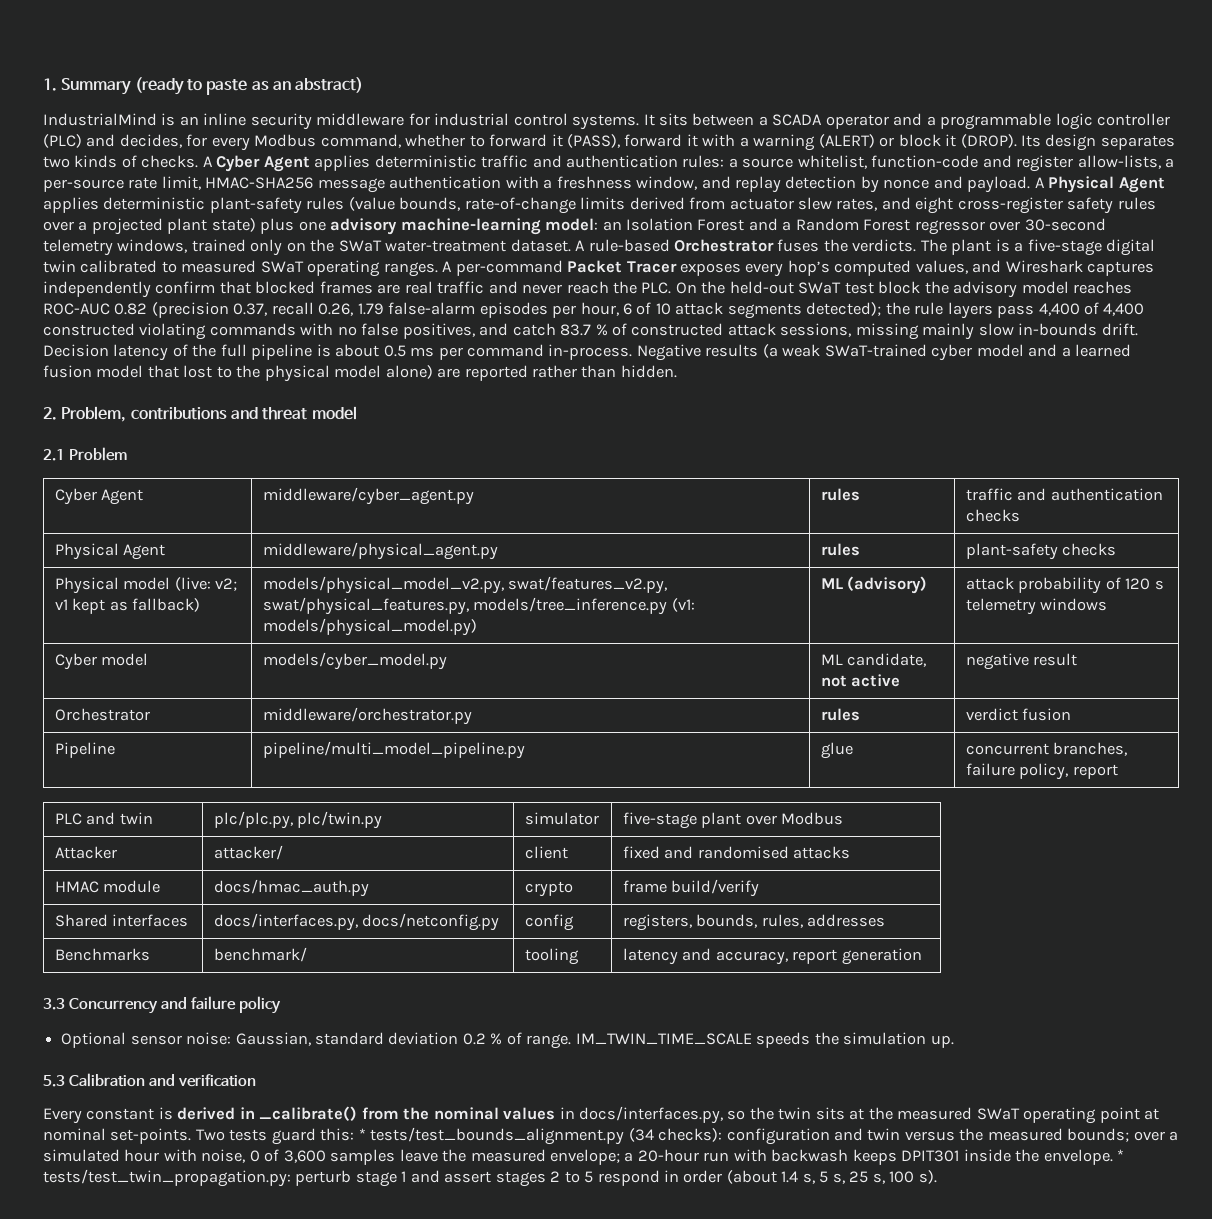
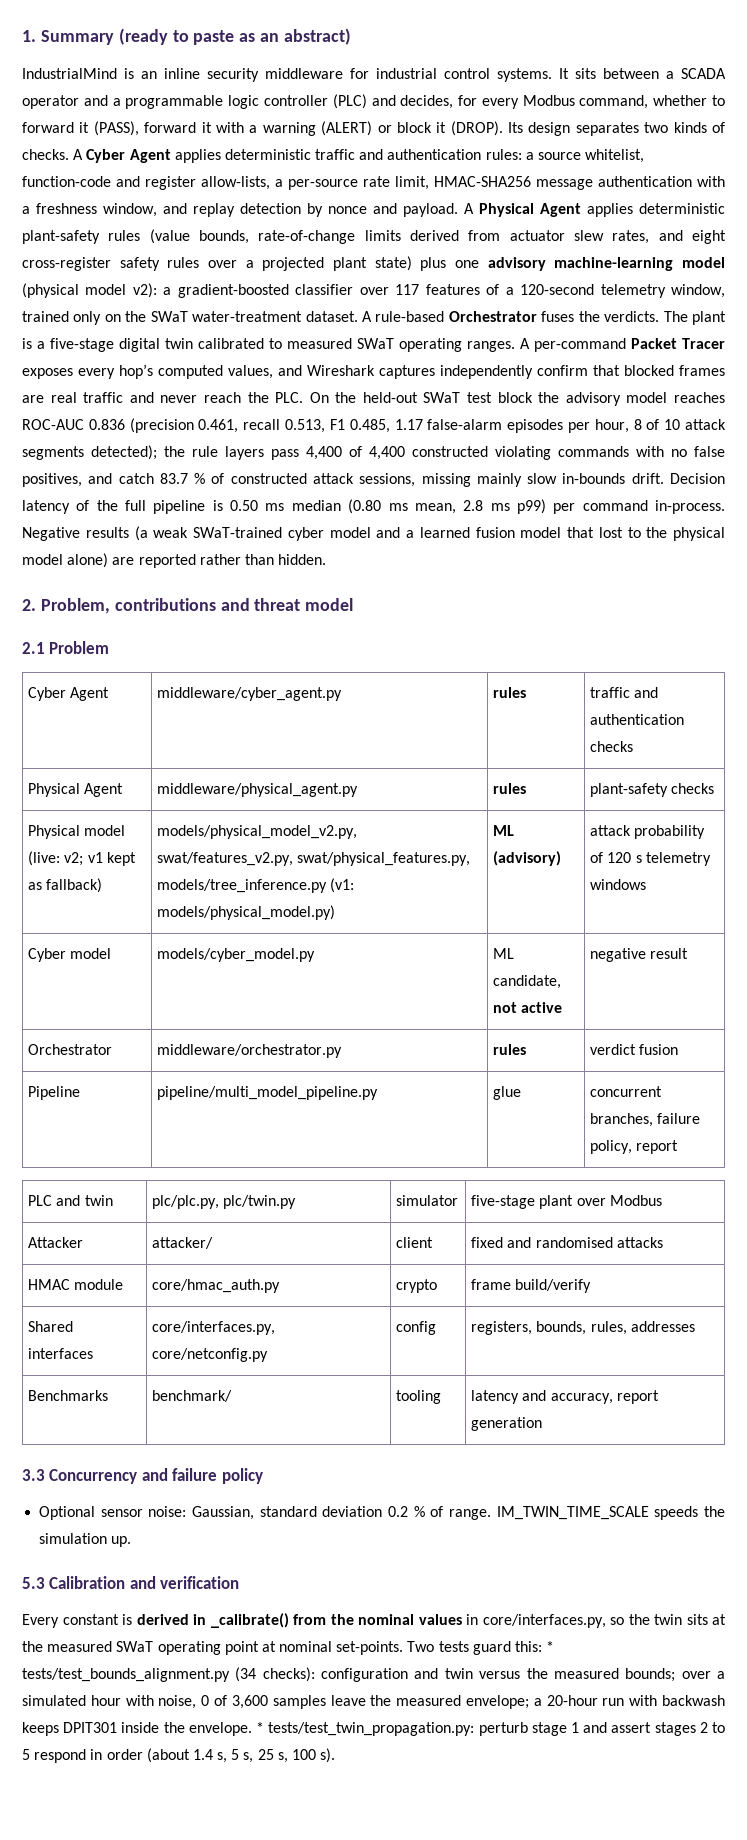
[545,218,1106,235] [43,239,188,256] model: an Isolation Forest and a Random Forest regressor over 30-second telemetry windows, -> [682,257,725,268] [22,283,725,298] model (physical model v2): a gradient-boosted classifier over 117 features of a 120-second telemetry window,
[114,302,384,318] 0.82 (precision 0.37, recall 0.26, 1.79 -> [88,418,423,433] 0.836 (precision 0.461, recall 0.513, F1 0.485, 1.17
[623,303,633,315] 6 -> [633,419,642,430] 8
[335,344,435,357] about 0.5 ms -> [230,499,546,514] 0.50 ms median (0.80 ms mean, 2.8 ms p99)
[213,879,369,897] docs/hmac_auth.py -> [152,1279,281,1293] core/hmac_auth.py
[213,913,500,931] docs/interfaces.py, docs/netconfig.py -> [152,1321,276,1335] [152,1348,269,1362] core/interfaces.py, core/netconfig.py
[579,1106,724,1124] docs/interfaces.py, -> [482,1614,606,1628] core/interfaces.py,

